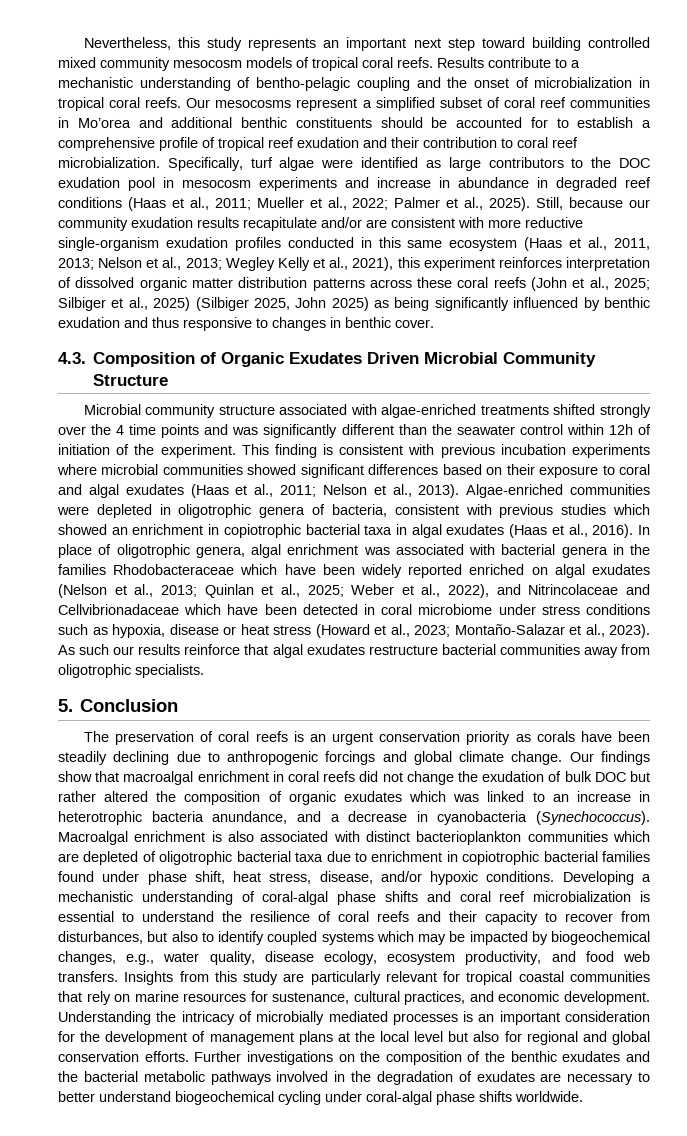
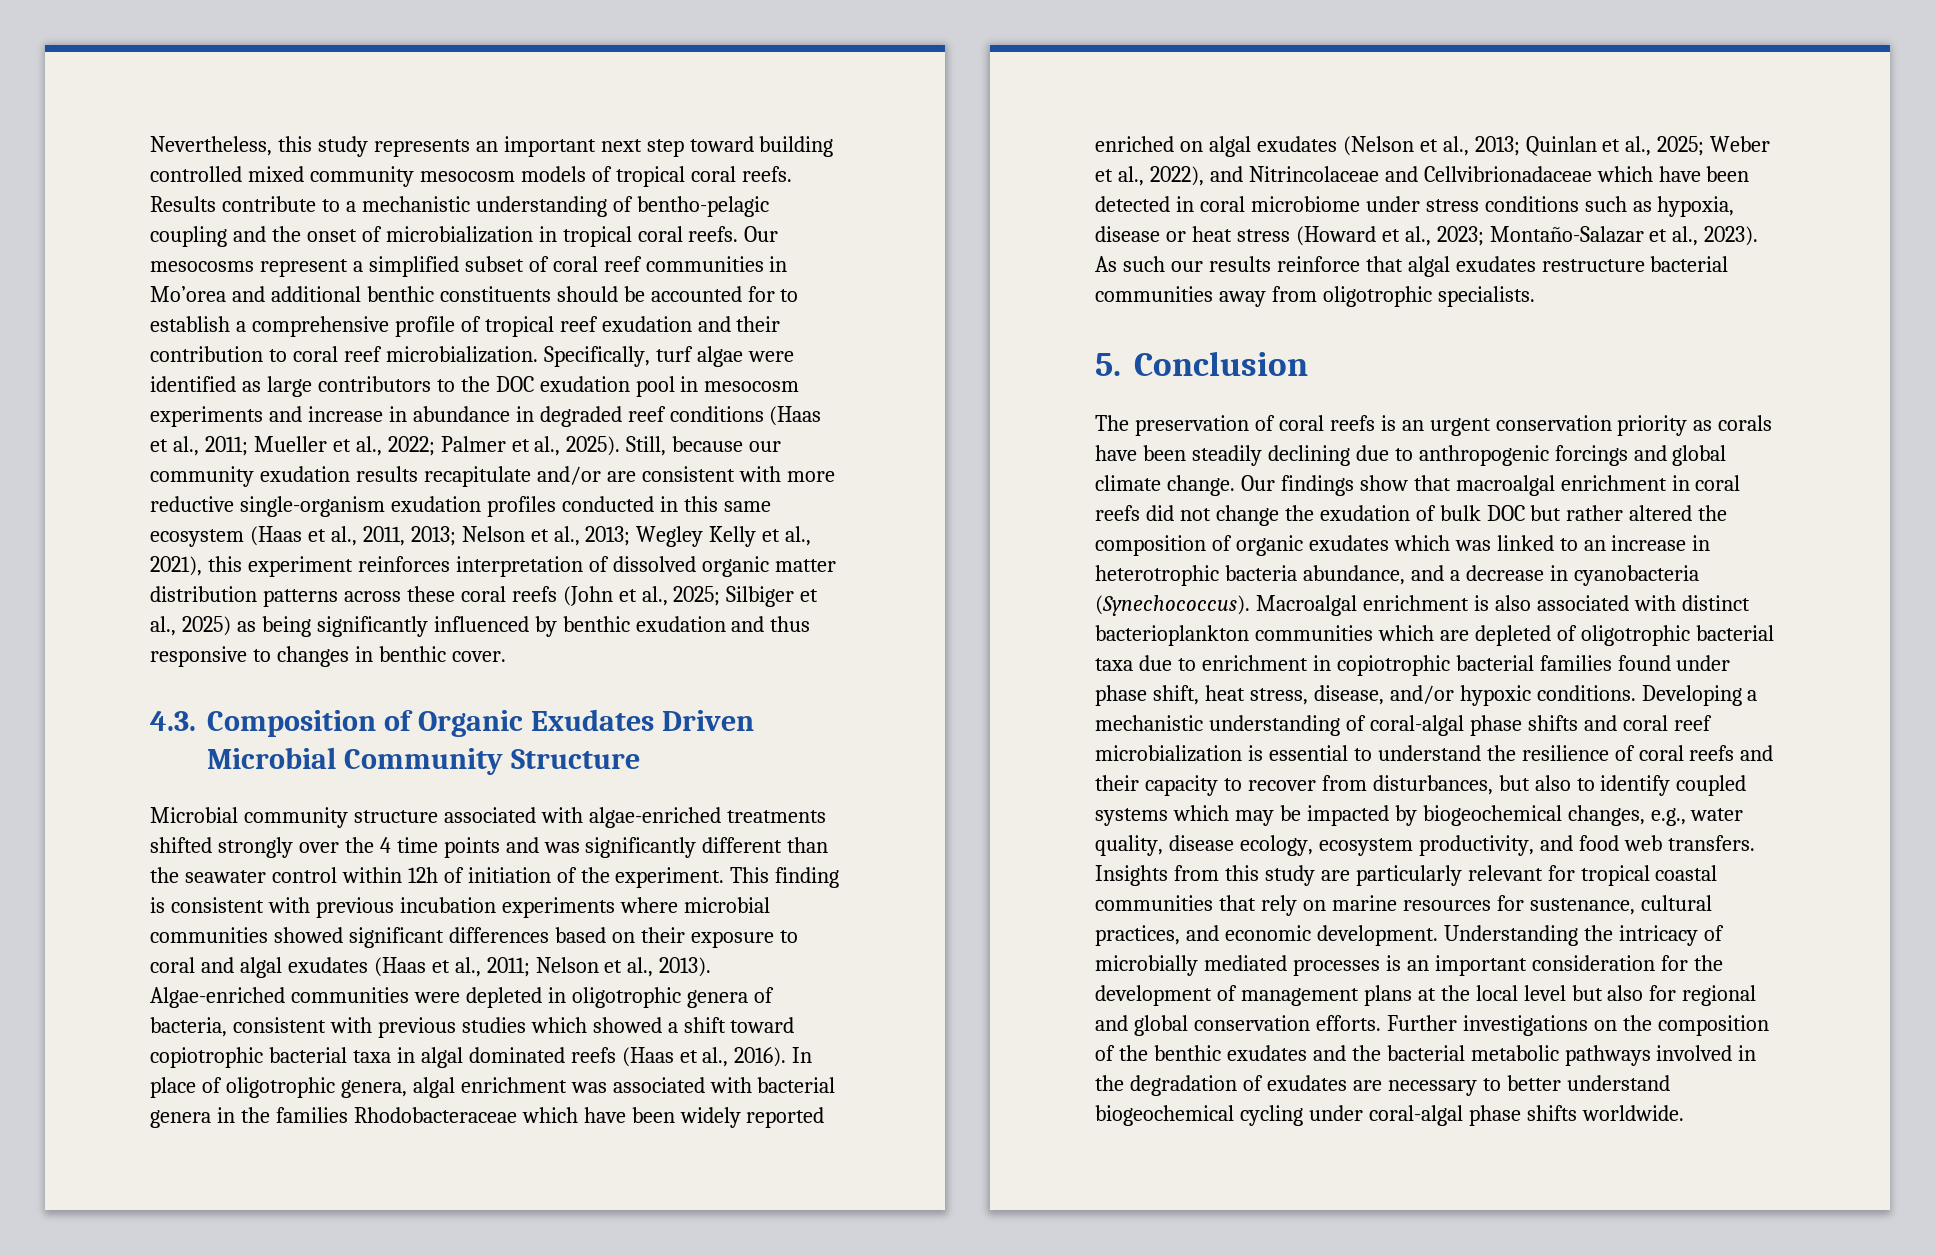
[195,297,369,311] (Silbiger 2025, John 2025) -> (231, 626) none
[111,524,220,535] an enrichment in -> [667,1017,795,1033] a shift toward
[446,524,505,535] exudates -> [468,1047,616,1063] dominated reefs
[212,811,288,824] anundance, -> [1302,565,1405,585] abundance,

